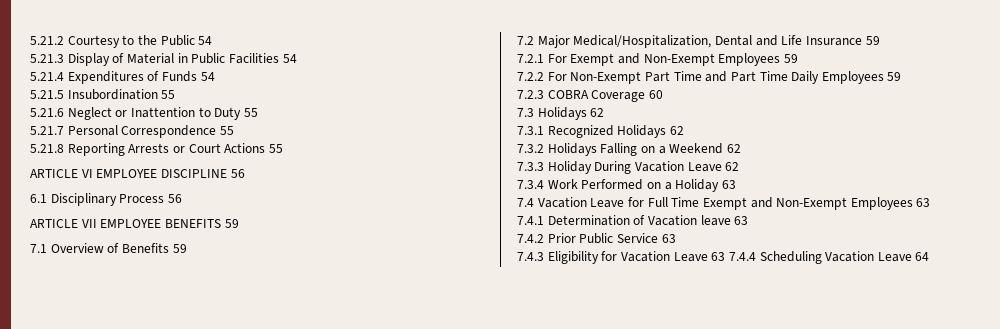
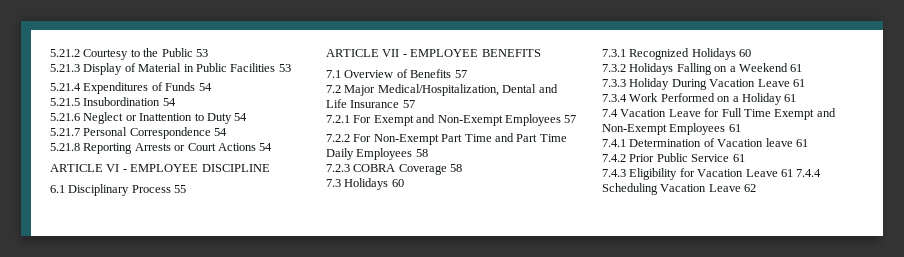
[198,36,213,45] 54 -> [195,49,208,57] 53
[282,54,297,63] 54 -> [278,64,291,72] 53
[161,90,176,99] 55 -> [162,98,176,106] 54
[243,108,258,117] 55 -> [234,113,248,121] 54
[219,126,234,135] 55 -> [214,128,228,136] 54
[268,144,283,153] 55 -> [259,143,273,151] 54
(93, 173) none -> [122,169,127,172] -
[230,169,245,178] 56 -> (270, 168) none
[167,194,182,203] 56 -> [174,185,187,193] 55
(97, 223) none -> [402,54,407,57] -
[224,219,239,228] 59 -> (541, 53) none
[172,244,187,253] 59 -> [454,70,467,78] 57
[865,36,880,45] 59 -> [402,100,415,108] 57
[783,54,798,63] 59 -> [564,115,577,123] 57
[887,72,902,81] 59 -> [415,149,428,157] 58
[648,90,663,99] 60 -> [450,164,463,172] 58
[590,108,605,117] 62 -> [391,179,404,187] 60
[669,126,684,135] 62 -> [739,49,752,57] 60
[726,144,741,153] 62 -> [790,64,803,72] 61
[725,162,740,171] 62 -> [792,79,805,87] 61
[721,180,736,189] 63 -> [784,94,797,102] 61
[916,198,931,207] 63 -> [728,124,741,132] 61
[734,216,749,225] 63 -> [795,139,808,147] 61
[661,234,676,243] 63 -> [732,154,745,162] 61
[711,252,726,261] 63 -> [780,169,793,177] 61
[915,252,930,261] 64 -> [744,184,757,192] 62

